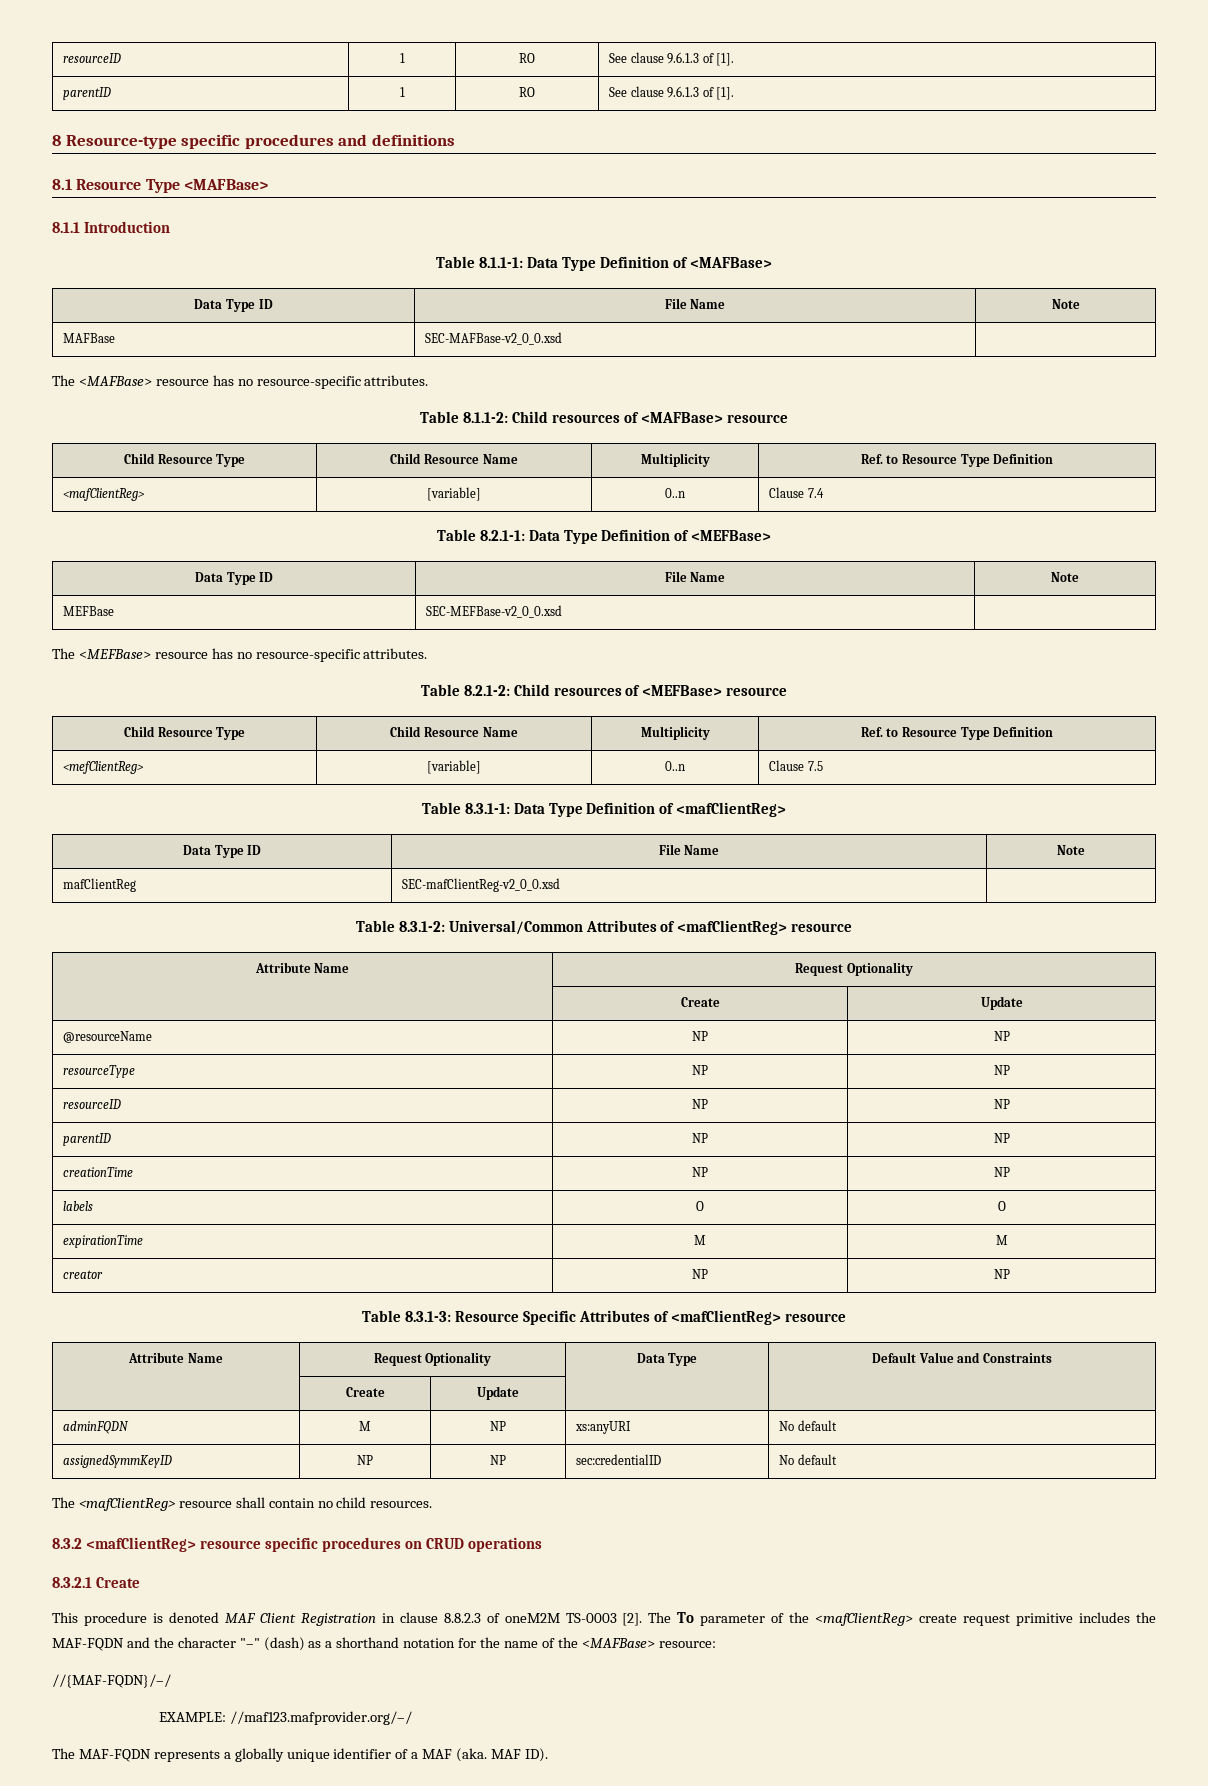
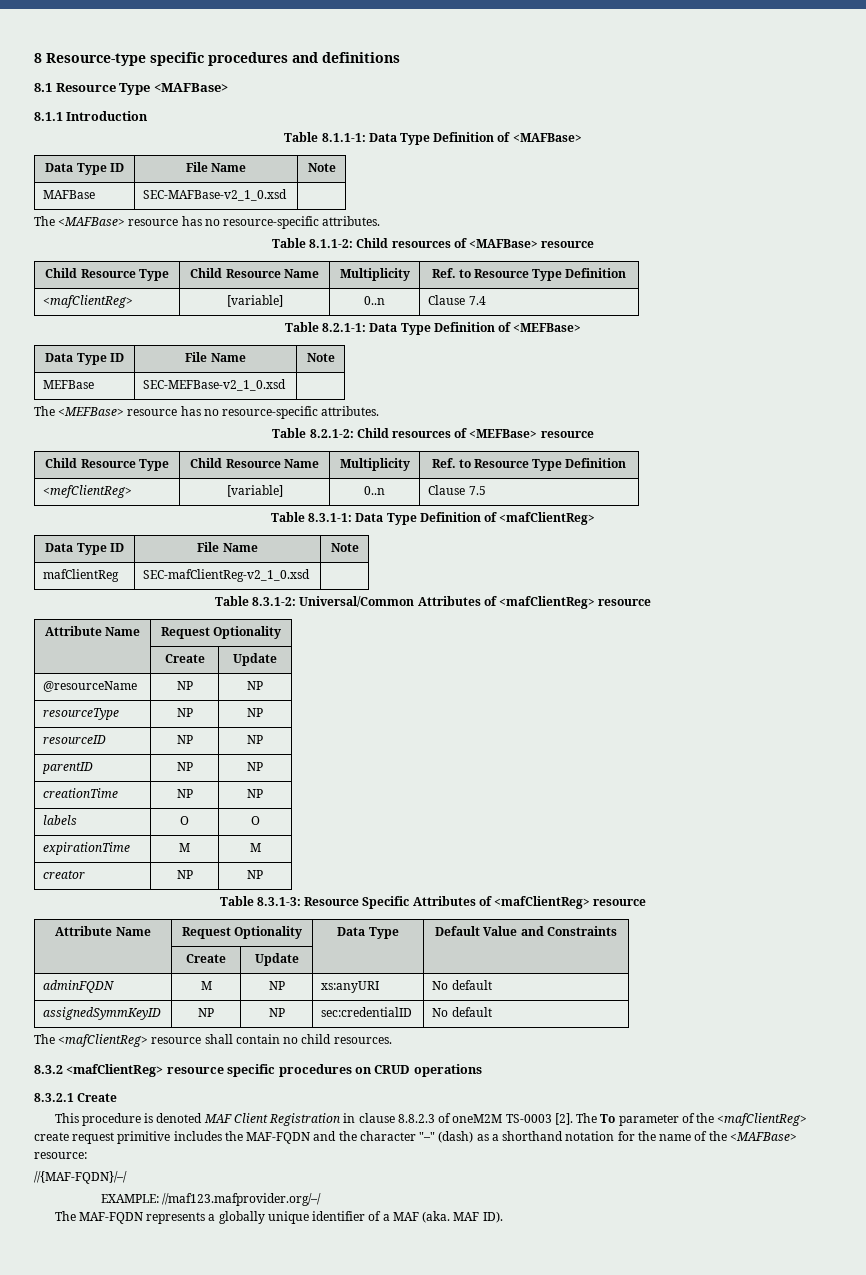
[63,53,122,63] [399,53,405,63] [519,53,535,63] [609,52,735,66] [63,87,112,100] [399,87,405,97] [519,87,535,97] [609,86,735,100] resourceID | 1 | RO | See clause 9.6.1.3 of [1]. // parentID | 1 | RO | See clause 9.6.1.3 of [1]. // -> (34, 58) none
[425,332,563,345] SEC-MAFBase-v2_0_0.xsd -> [143,189,288,201] SEC-MAFBase-v2_1_0.xsd
[426,605,563,618] SEC-MEFBase-v2_0_0.xsd -> [143,379,287,391] SEC-MEFBase-v2_1_0.xsd
[402,878,561,892] SEC-mafClientReg-v2_0_0.xsd -> [143,569,311,582] SEC-mafClientReg-v2_1_0.xsd

